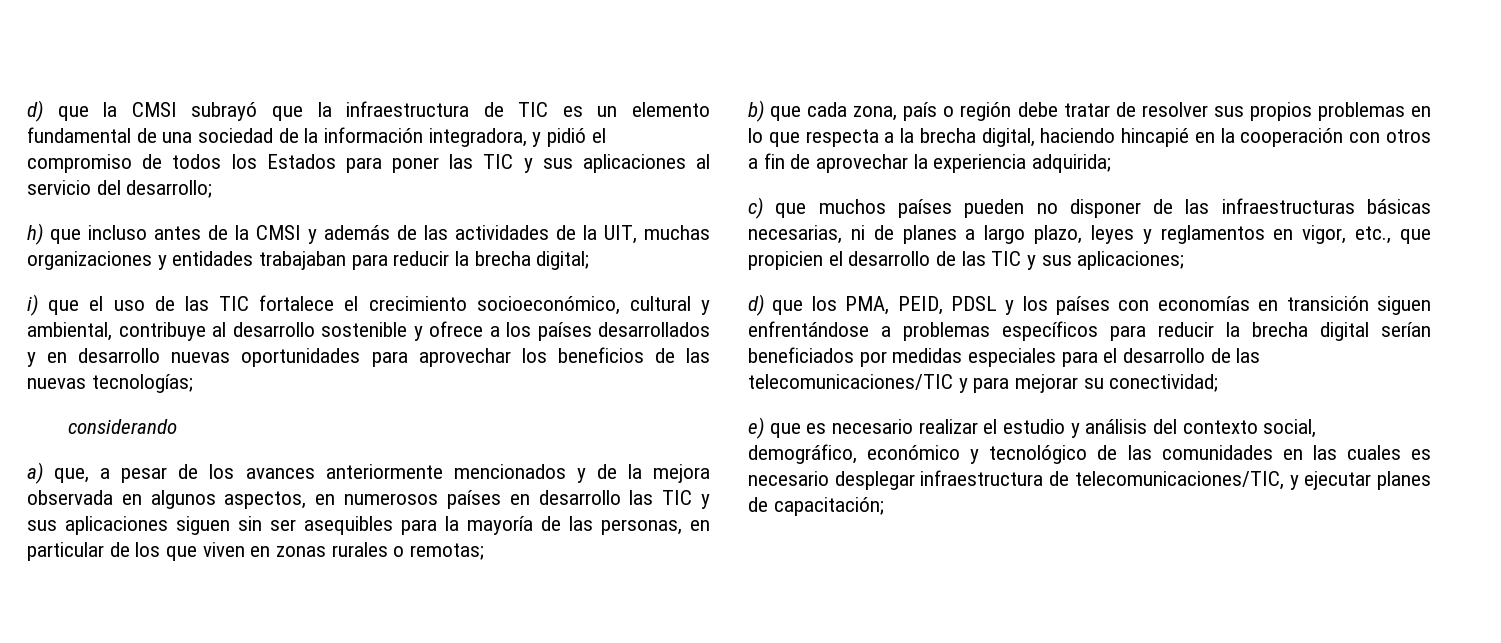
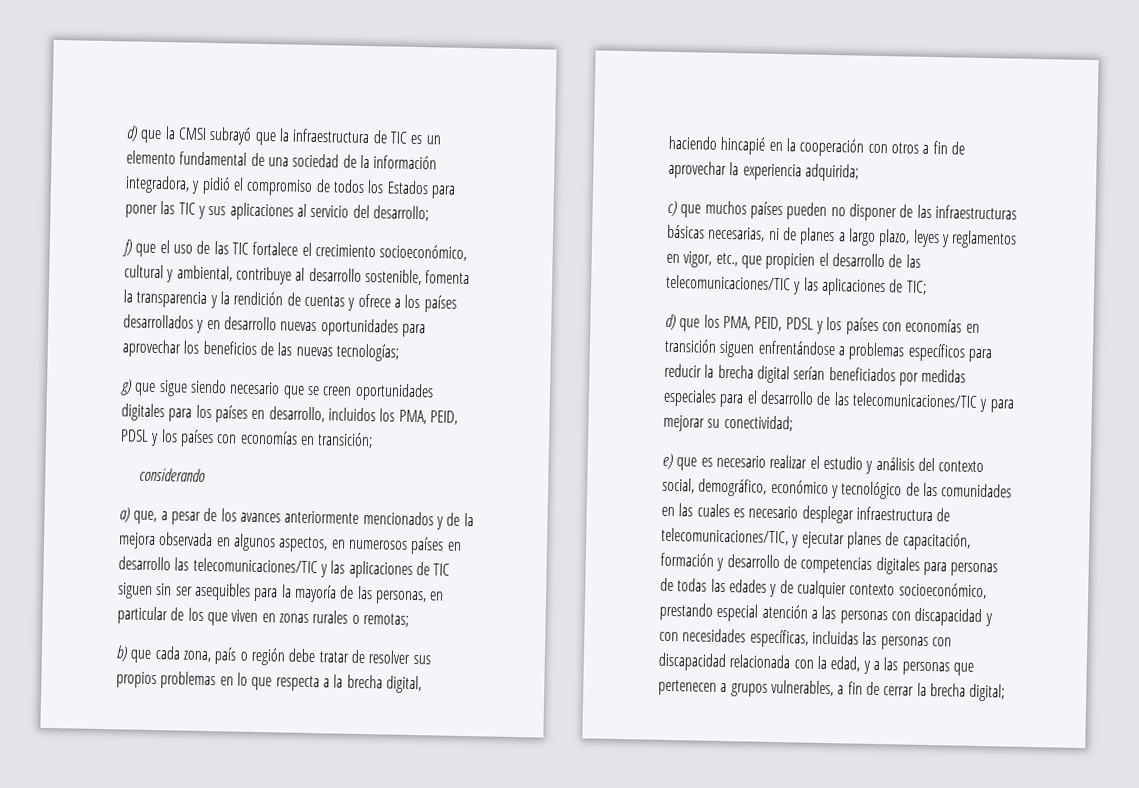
[27,223,710,245] [27,251,590,270] [27,294,38,316] h) que incluso antes de la CMSI y además de las actividades de la UIT, muchas organizaciones y entidades trabajaban para reducir la brecha digital; // i) -> [122,239,132,257] f)
[321,322,407,337] sostenible -> [364,269,471,286] [123,289,345,309] sostenible, fomenta la transparencia y la rendición de cuentas
(193, 383) none -> [120,379,434,402] [121,403,458,425] [120,429,374,449] // g) que sigue siendo necesario que se creen oportunidades digitales para los países en desarrollo, incluidos los PMA, PEID, PDSL y los países con economías en transición;
[662,490,711,509] [27,516,168,535] TIC y sus aplicaciones -> [192,557,451,579] telecomunicaciones/TIC y las aplicaciones de TIC
[991,251,1185,270] TIC y sus aplicaciones; -> [666,274,927,297] telecomunicaciones/TIC y las aplicaciones de TIC;
[773,497,884,516] capacitación; -> [902,532,971,551] [660,552,999,577] [660,577,987,600] [659,602,993,627] [659,628,952,650] [658,652,974,676] [658,679,1006,702] capacitación, formación y desarrollo de competencias digitales para personas de todas las edades y de cualquier contexto socioeconómico, prestando especial atención a las personas con discapacidad y con necesidades específicas, incluidas las personas con discapacidad relacionada con la edad, y a las personas que pertenecen a grupos vulnerables, a fin de cerrar la brecha digital;

